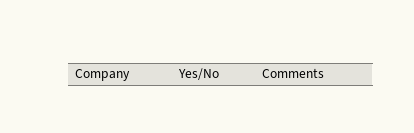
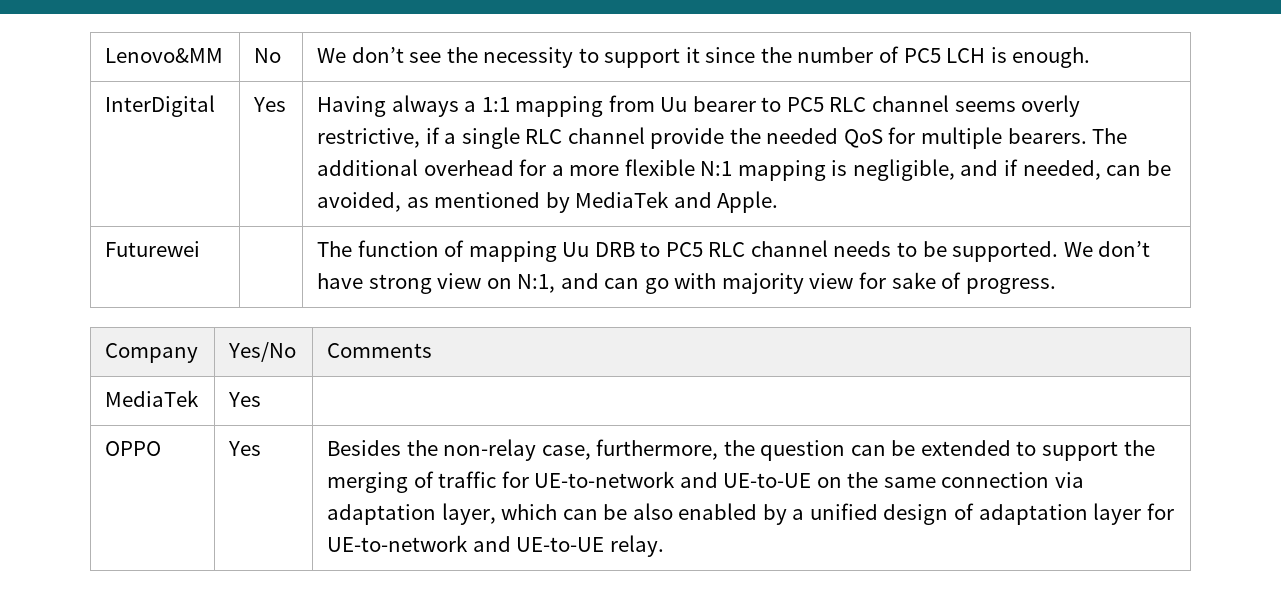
[74,69,130,81] [177,68,219,80] [261,68,324,78] Company | Yes/No | Comments -> [105,48,224,63] [254,48,282,63] [317,46,1091,68] [105,95,216,117] [253,97,287,112] [317,95,1081,117] [317,127,1128,149] [317,159,1171,181] [317,191,779,213] [105,241,201,257] [317,240,1151,262] [317,272,1056,294] [105,343,199,363] [228,342,297,362] [327,343,433,358] [105,390,200,407] [228,392,262,407] [105,441,162,456] [228,441,262,456] [327,439,1155,461] [327,471,1084,493] [327,503,1174,525] [327,535,664,557] Lenovo&MM | No | We don’t see the necessity to support it since the number of PC5 LCH is enough. // InterDigital | Yes | Having always a 1:1 mapping from Uu bearer to PC5 RLC channel seems overly restrictive, if a single RLC channel provide the needed QoS for multiple bearers. The additional overhead for a more flexible N:1 mapping is negligible, and if needed, can be avoided, as mentioned by MediaTek and Apple. // Futurewei | | The function of mapping Uu DRB to PC5 RLC channel needs to be supported. We don’t have strong view on N:1, and can go with majority view for sake of progress. // Company | Yes/No | Comments // MediaTek | Yes | // OPPO | Yes | Besides the non-relay case, furthermore, the question can be extended to support the merging of traffic for UE-to-network and UE-to-UE on the same connection via adaptation layer, which can be also enabled by a unified design of adaptation layer for UE-to-network and UE-to-UE relay.

